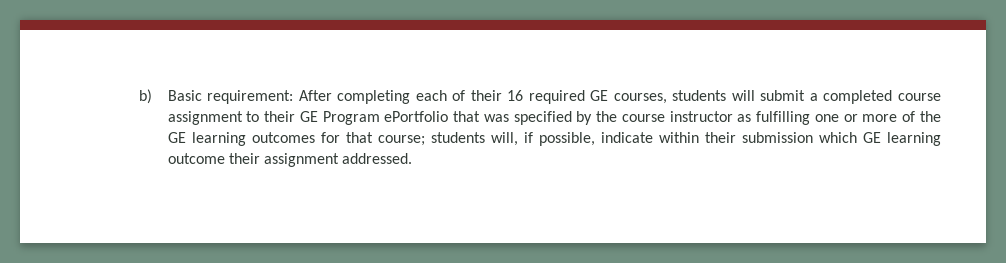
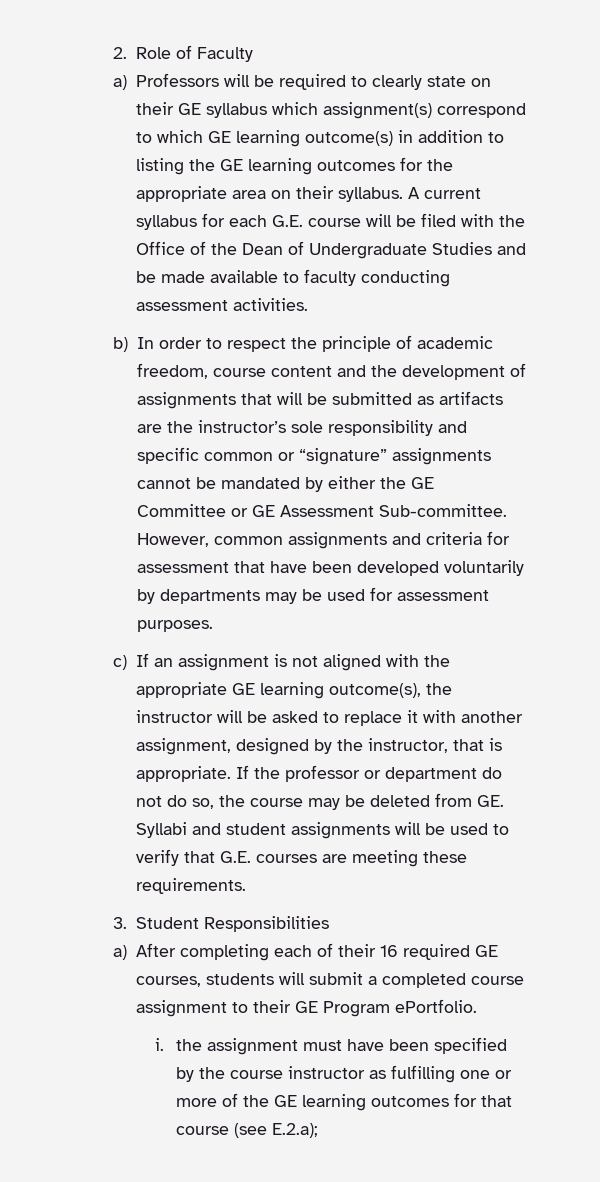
[139,89,294,104] b) Basic requirement: -> [113,45,254,62] [113,73,492,90] [136,102,527,119] [136,130,505,147] [136,157,454,175] [136,186,482,202] [136,213,526,230] [136,241,527,259] [136,269,451,287] [136,298,309,311] [113,335,494,352] [137,363,527,380] [137,391,504,409] [137,420,468,436] [137,447,492,465] [137,476,435,492] [137,504,508,517] [137,531,511,549] [137,560,525,576] [137,587,490,604] [137,620,214,632] [113,653,451,671] [136,682,453,699] [136,710,524,726] [136,738,503,755] [136,765,503,782] [136,793,505,810] [136,822,510,839] [136,849,468,867] [136,878,247,894] [113,916,330,932] [113,945,128,960] 2. Role of Faculty // a) Professors will be required to clearly state on their GE syllabus which assignment(s) correspond to which GE learning outcome(s) in addition to listing the GE learning outcomes for the appropriate area on their syllabus. A current syllabus for each G.E. course will be filed with the Office of the Dean of Undergraduate Studies and be made available to faculty conducting assessment activities. // b) In order to respect the principle of academic freedom, course content and the development of assignments that will be submitted as artifacts are the instructor’s sole responsibility and specific common or “signature” assignments cannot be mandated by either the GE Committee or GE Assessment Sub-committee. However, common assignments and criteria for assessment that have been developed voluntarily by departments may be used for assessment purposes. // c) If an assignment is not aligned with the appropriate GE learning outcome(s), the instructor will be asked to replace it with another assignment, designed by the instructor, that is appropriate. If the professor or department do not do so, the course may be deleted from GE. Syllabi and student assignments will be used to verify that G.E. courses are meeting these requirements. // 3. Student Responsibilities // a)
[384,111,509,122] ePortfolio that was -> [395,999,478,1013] [154,1038,429,1055] ePortfolio. // i. the assignment must have been
[377,132,942,146] [167,153,413,167] course; students will, if possible, indicate within their submission which GE learning outcome their assignment addressed. -> [175,1123,318,1138] course (see E.2.a);

